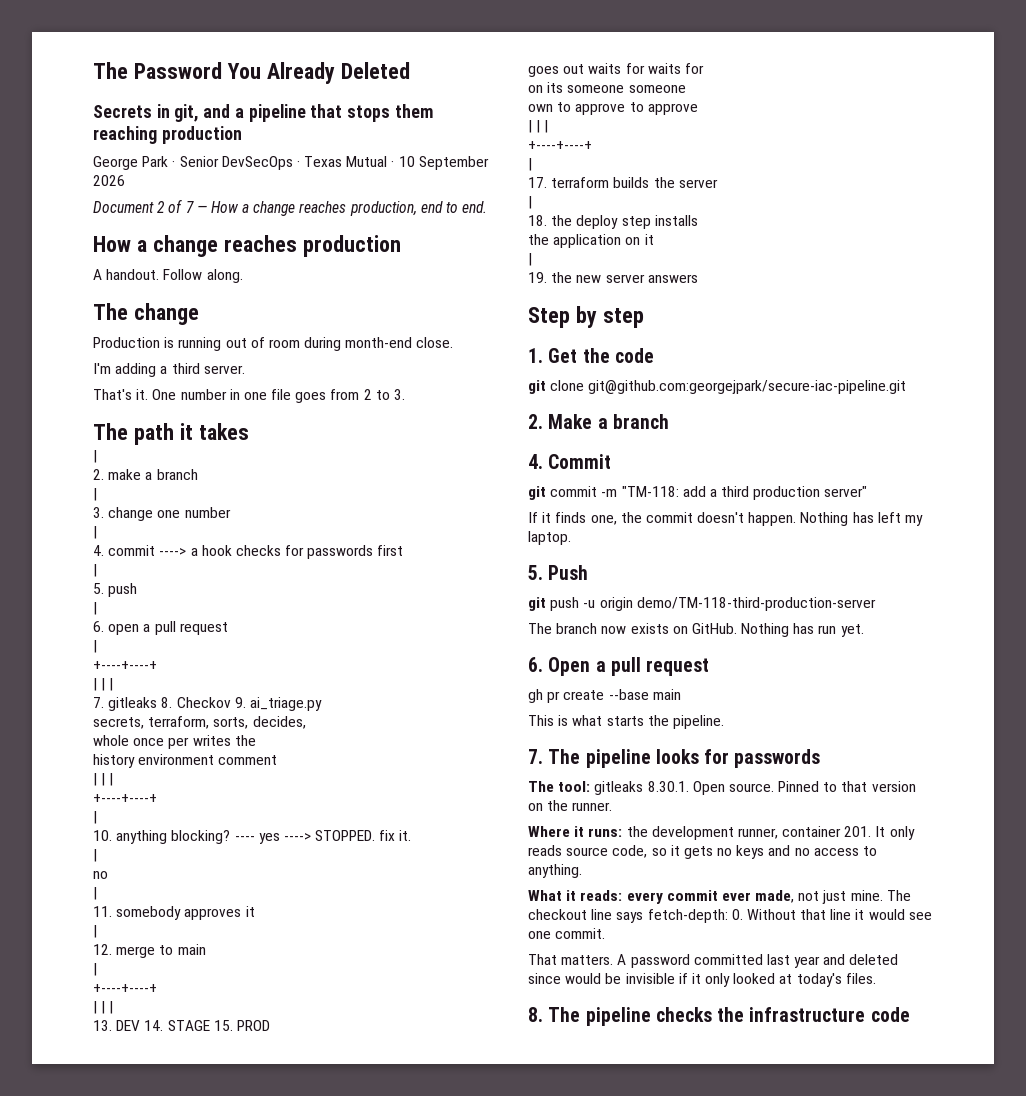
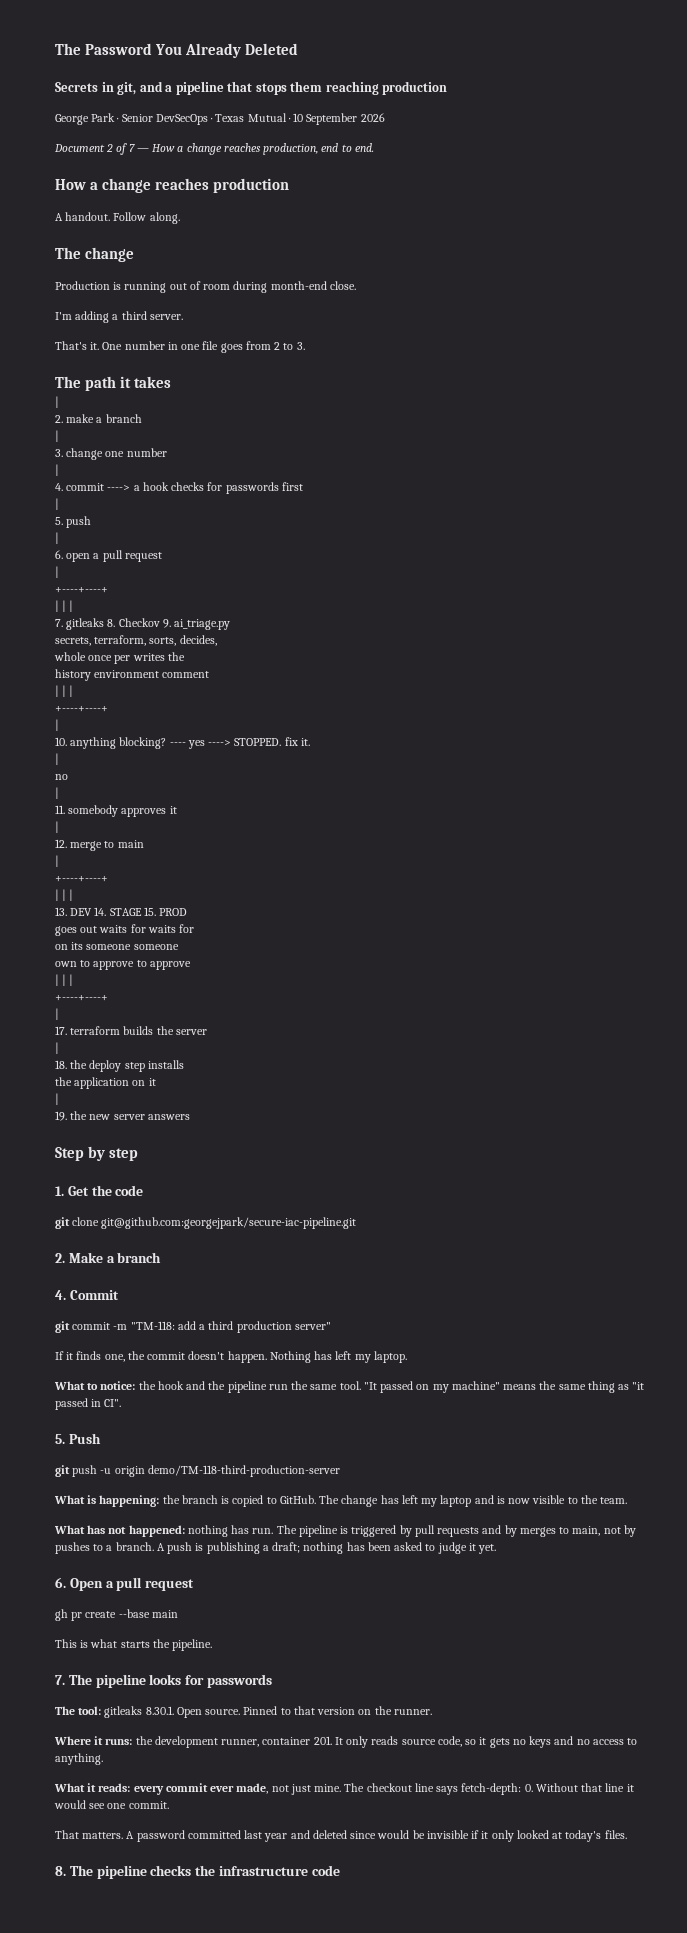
(571, 538) none -> [54,1381,645,1393] [55,1398,122,1410] // What to notice: the hook and the pipeline run the same tool. "It passed on my machine" means the same thing as "it passed in CI".
[528,623,837,637] The branch now exists on GitHub. Nothing has run -> [54,1495,628,1507] [54,1525,636,1537] [55,1542,476,1554] What is happening: the branch is copied to GitHub. The change has left my laptop and is now visible to the team. // What has not happened: nothing has run. The pipeline is triggered by pull requests and by merges to main, not by pushes to a branch. A push is publishing a draft; nothing has been asked to judge it

